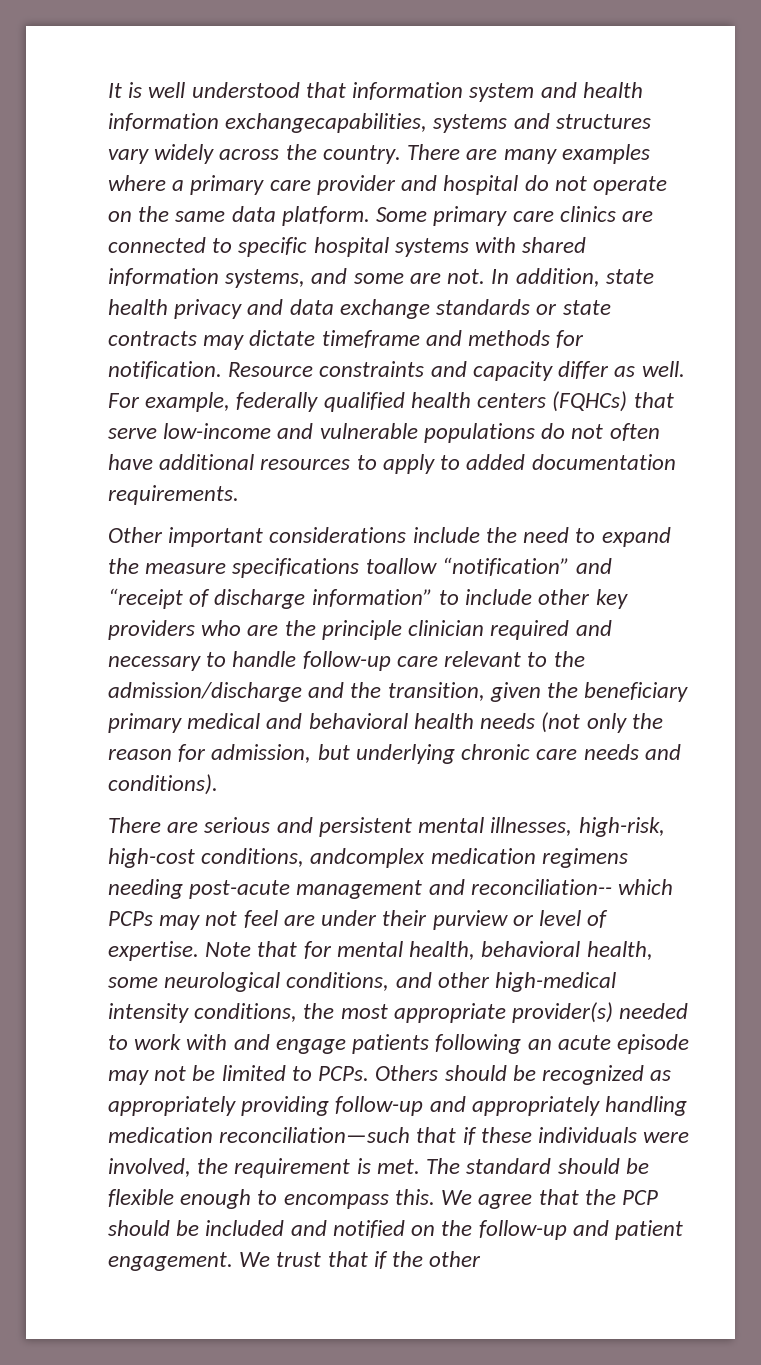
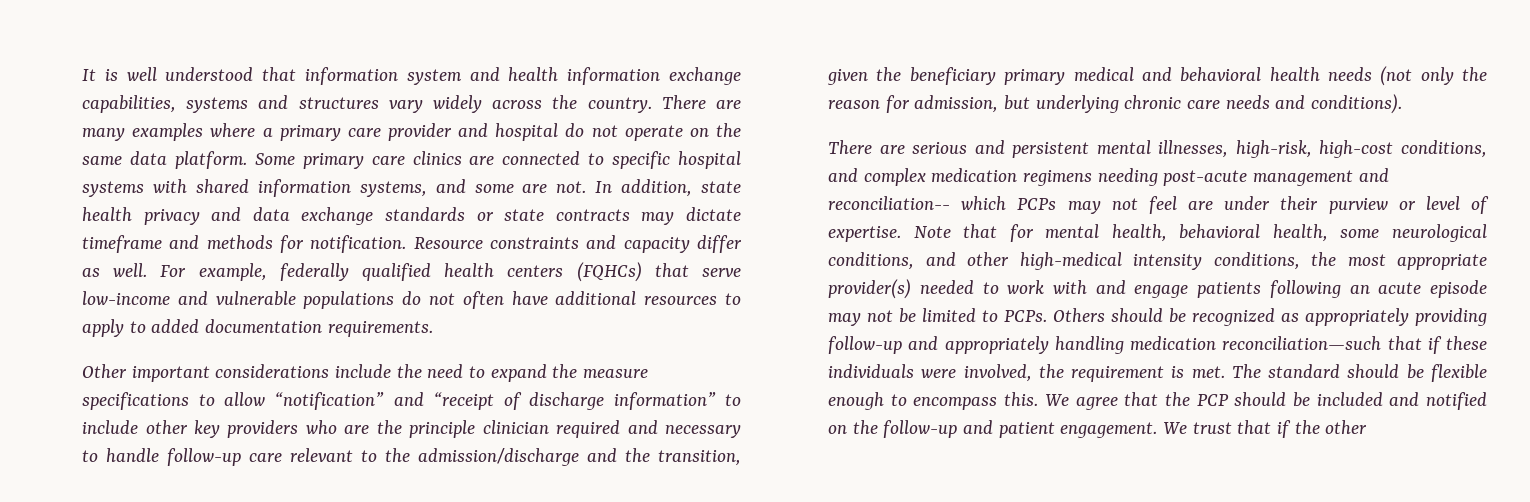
[225,113,428,133] exchangecapabilities, -> [668,67,741,85] [82,95,177,113] exchange capabilities,
[365,558,437,574] toallow -> [198,392,265,406] to allow
[310,848,426,868] andcomplex -> [828,168,926,186] and complex

